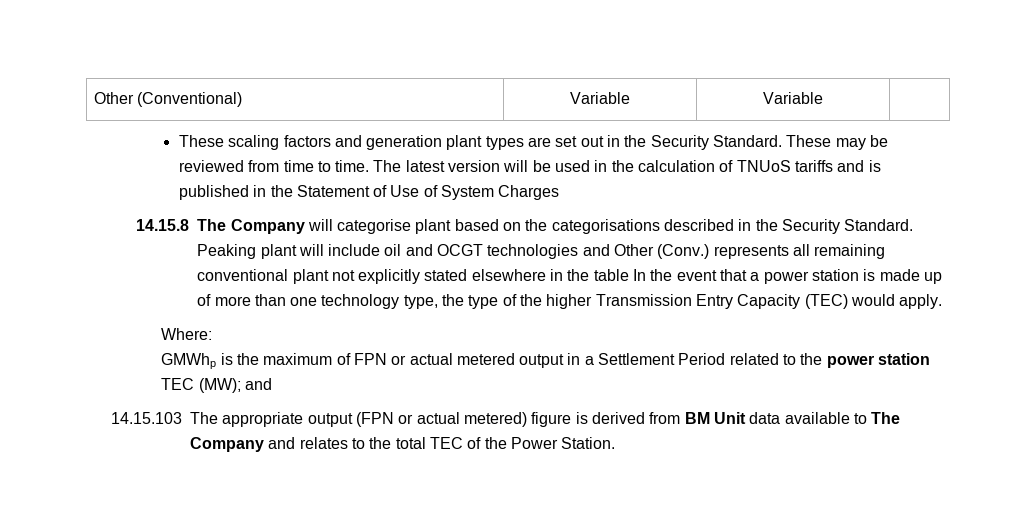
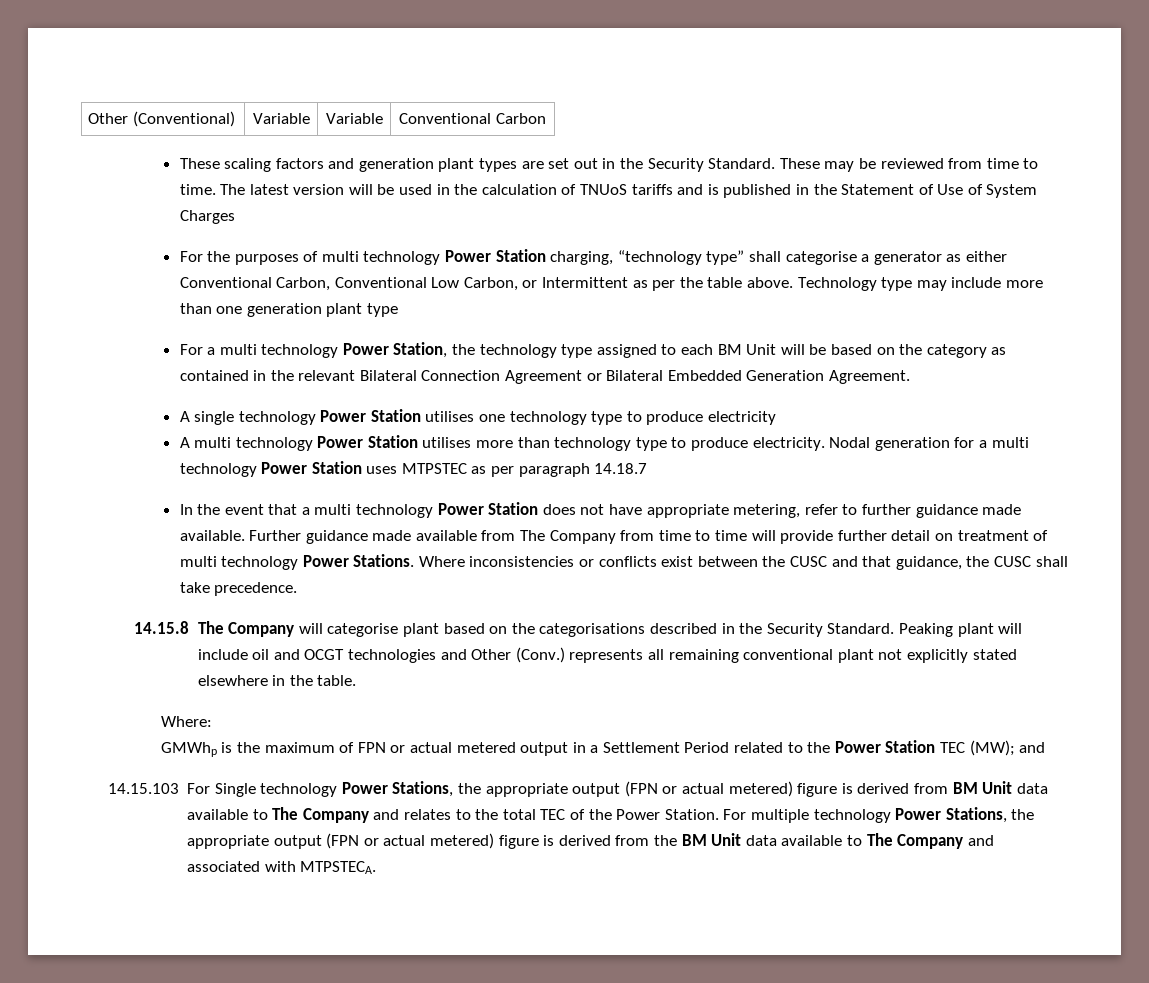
(823, 98) none -> [399,113,546,124] Conventional Carbon
(560, 192) none -> [179,249,1007,265] [179,277,1043,291] [179,303,398,317] [179,342,1007,358] [179,370,910,384] [179,409,776,425] [179,435,1029,451] [179,461,648,477] [179,502,1022,518] [179,530,1049,544] [179,554,1068,570] [179,582,298,596] // For the purposes of multi technology Power Station charging, “technology type” shall categorise a generator as either Conventional Carbon, Conventional Low Carbon, or Intermittent as per the table above. Technology type may include more than one generation plant type // For a multi technology Power Station, the technology type assigned to each BM Unit will be based on the category as contained in the relevant Bilateral Connection Agreement or Bilateral Embedded Generation Agreement. // A single technology Power Station utilises one technology type to produce electricity // A multi technology Power Station utilises more than technology type to produce electricity. Nodal generation for a multi technology Power Station uses MTPSTEC as per paragraph 14.18.7 // In the event that a multi technology Power Station does not have appropriate metering, refer to further guidance made available. Further guidance made available from The Company from time to time will provide further detail on treatment of multi technology Power Stations. Where inconsistencies or conflicts exist between the CUSC and that guidance, the CUSC shall take precedence.
[593,269,942,284] [197,294,943,309] table In the event that a power station is made up of more than one technology type, the type of the higher Transmission Entry Capacity (TEC) would apply. -> [317,675,357,686] table.
[826,353,931,368] power station -> [834,740,936,753] Power Station
[190,412,219,424] The -> [187,781,482,797] For Single technology Power Stations, the
(616, 443) none -> [723,807,1035,823] [187,833,994,849] [187,861,377,874] For multiple technology Power Stations, the appropriate output (FPN or actual metered) figure is derived from the BM Unit data available to The Company and associated with MTPSTECA.

